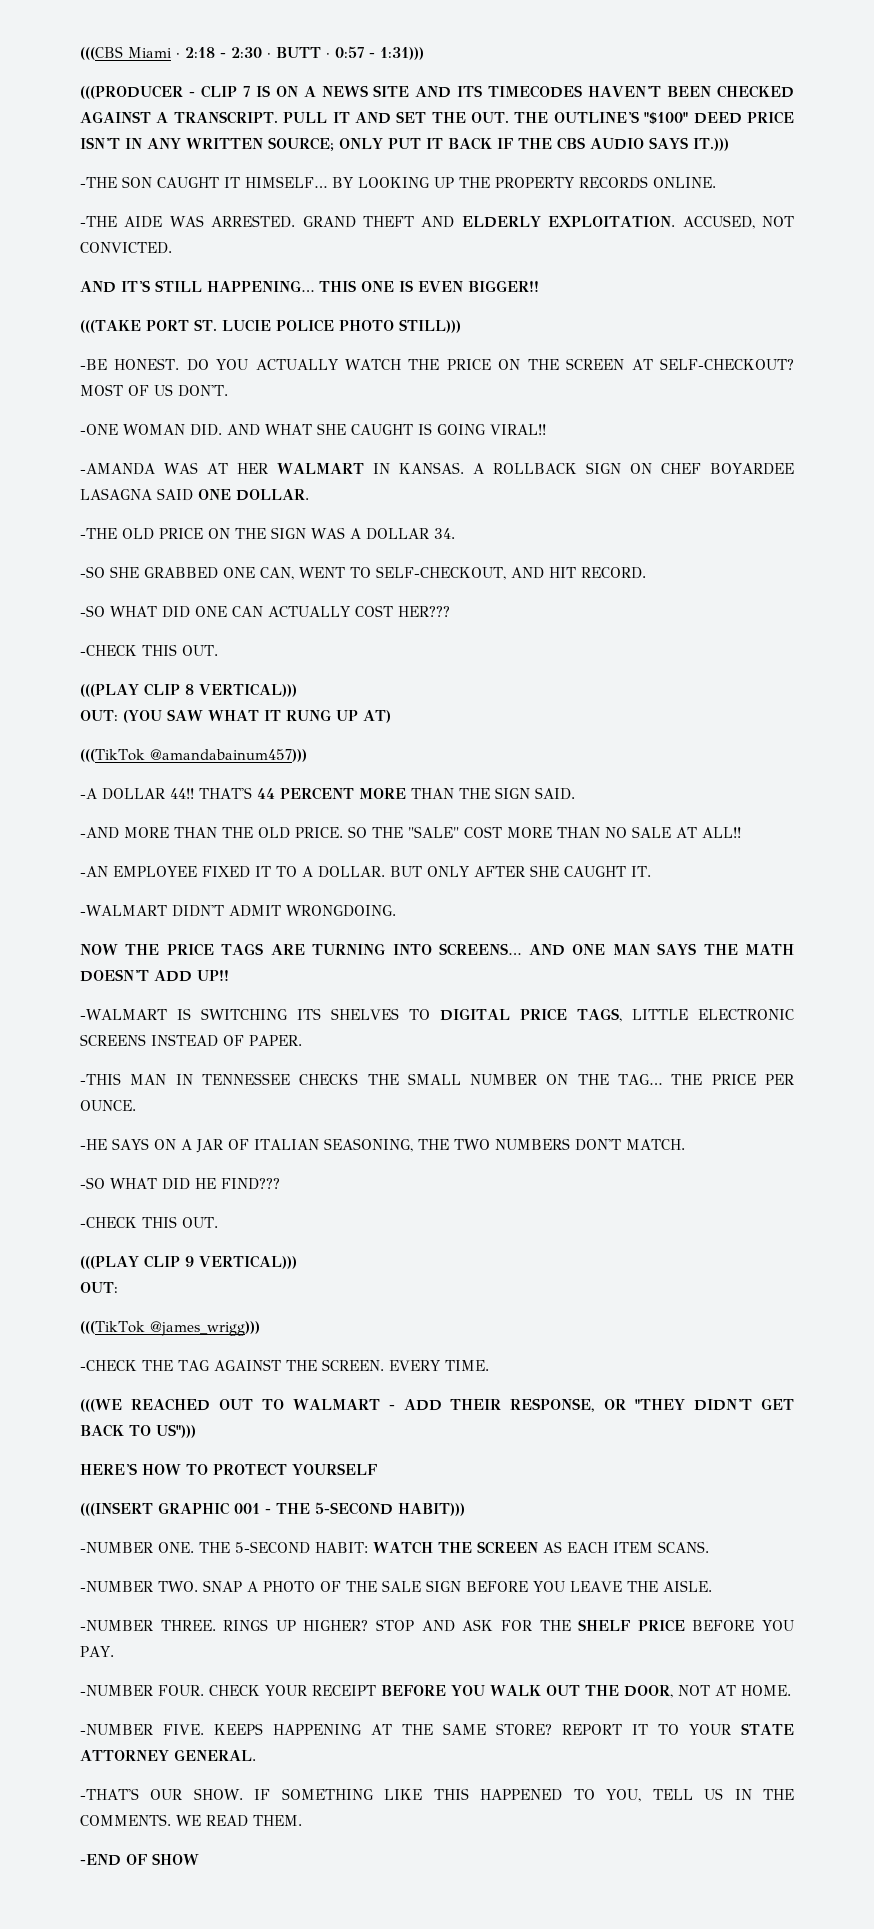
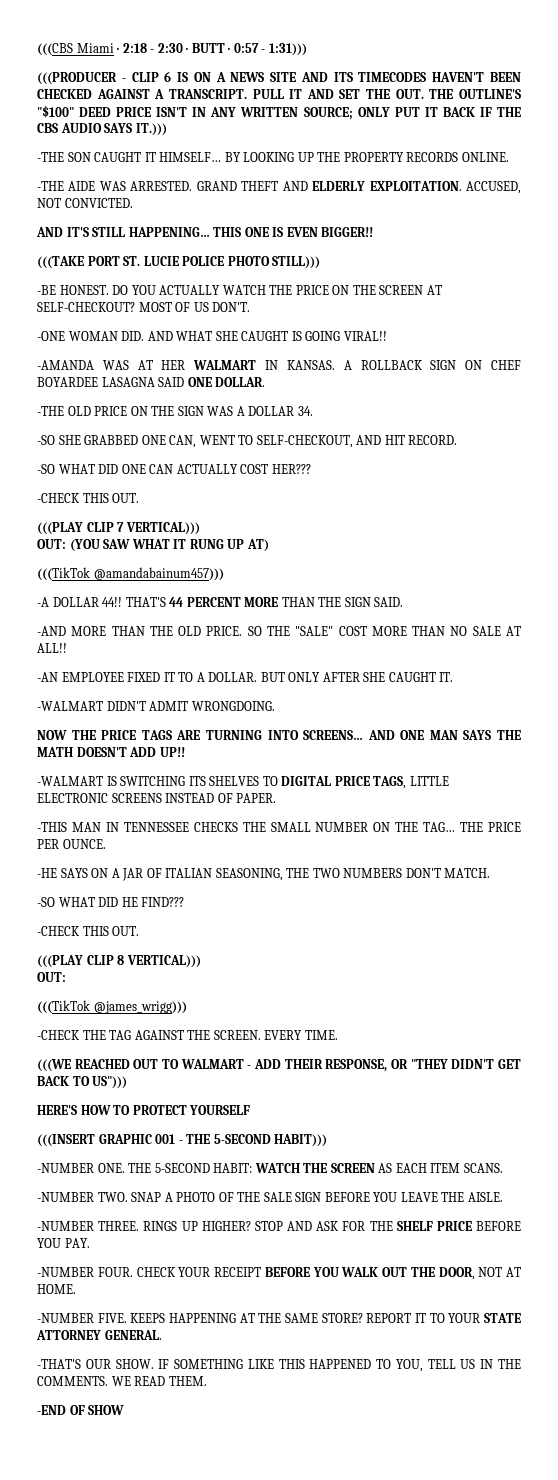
[242,86,250,97] 7 -> [164,71,172,82] 6
[184,684,194,695] 8 -> [117,522,125,532] 7
[184,1256,194,1267] 9 -> [117,955,125,965] 8

